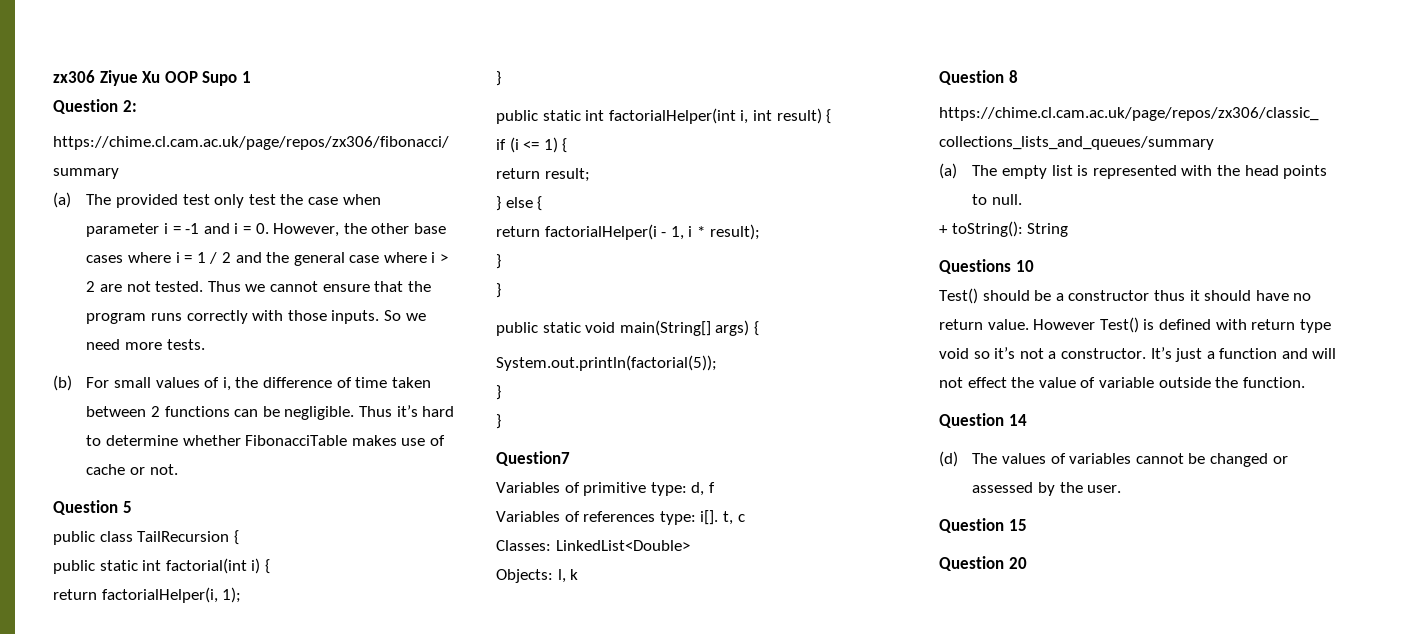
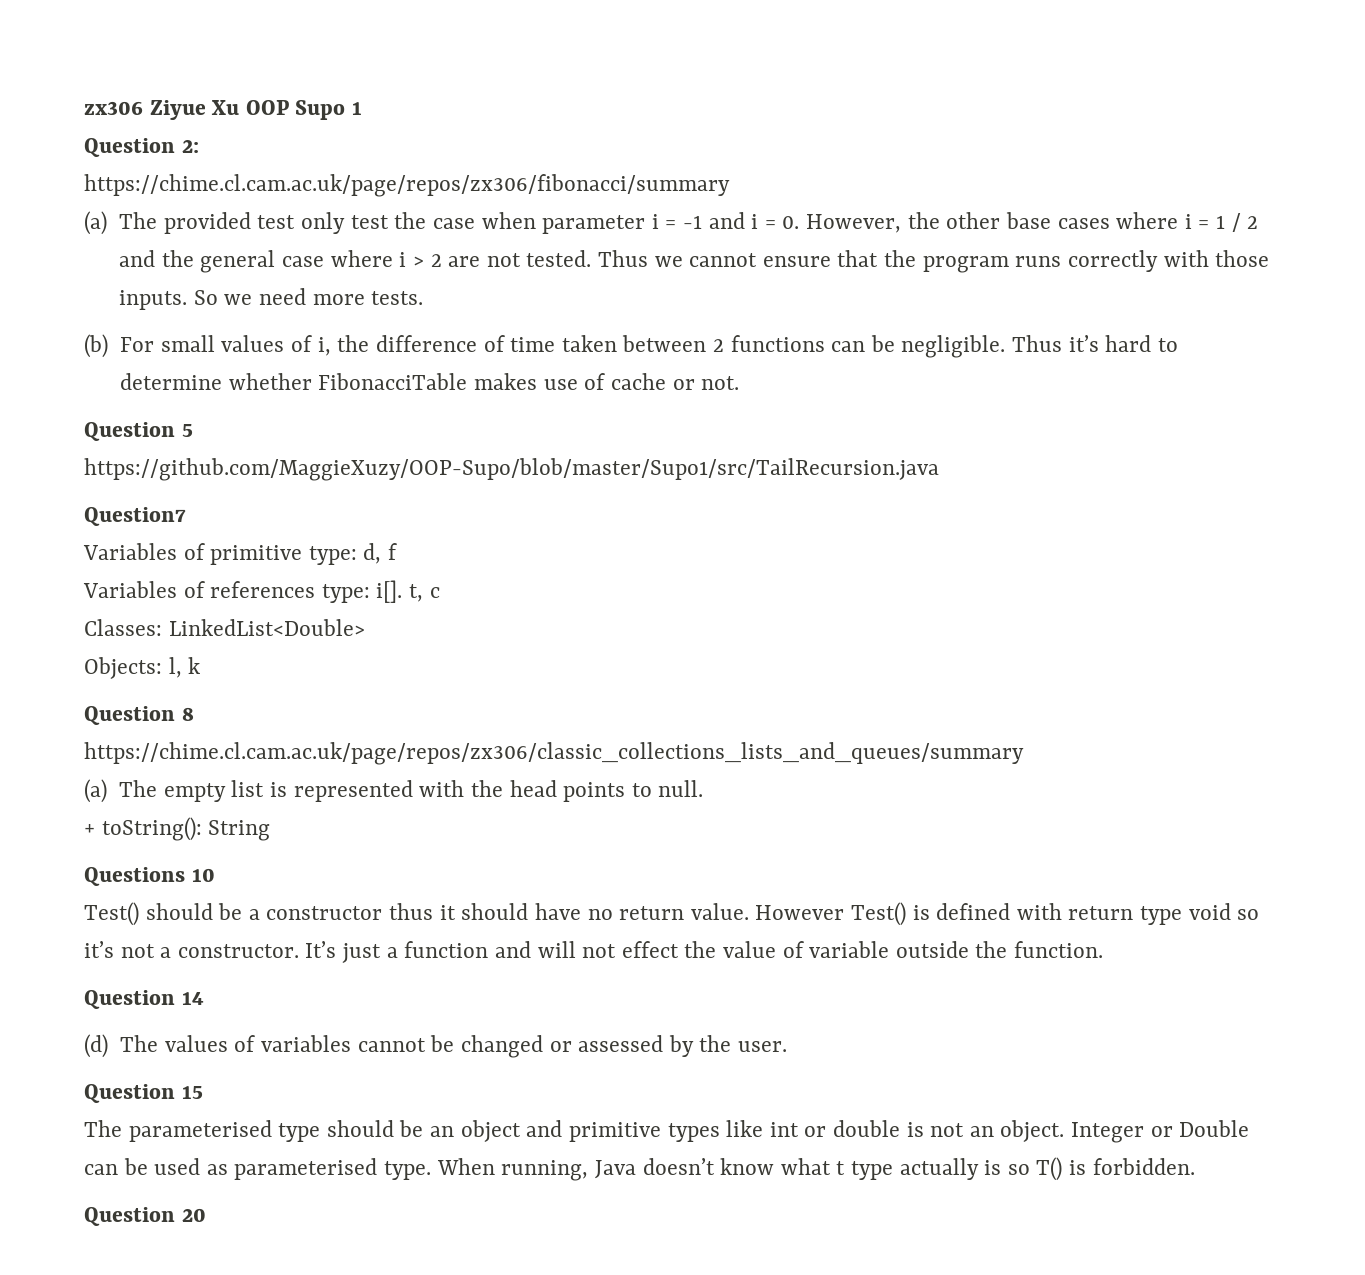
[53,530,239,545] [53,558,270,574] [53,587,242,603] [496,71,501,86] [496,108,832,124] [496,137,568,153] [496,168,590,182] [496,196,543,211] [496,224,760,240] [496,254,501,269] [496,283,501,298] [496,320,759,336] [496,355,717,371] [496,385,501,400] [496,414,501,429] public class TailRecursion { // public static int factorial(int i) { // return factorialHelper(i, 1); // } // public static int factorialHelper(int i, int result) { // if (i <= 1) { // return result; // } else { // return factorialHelper(i - 1, i * result); // } // } // public static void main(String[] args) { // System.out.println(factorial(5)); // } // } -> [84,458,939,481] https://github.com/MaggieXuzy/OOP-Supo/blob/master/Supo1/src/TailRecursion.java
(1027, 525) none -> [84,1120,1250,1143] [84,1157,1195,1181] // The parameterised type should be an object and primitive types like int or double is not an object. Integer or Double can be used as parameterised type. When running, Java doesn’t know what t type actually is so T() is forbidden.

